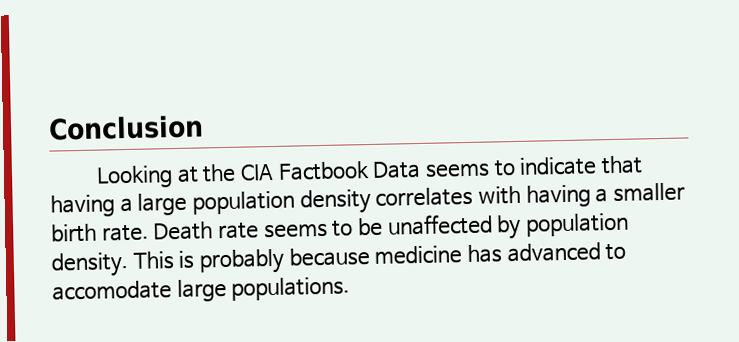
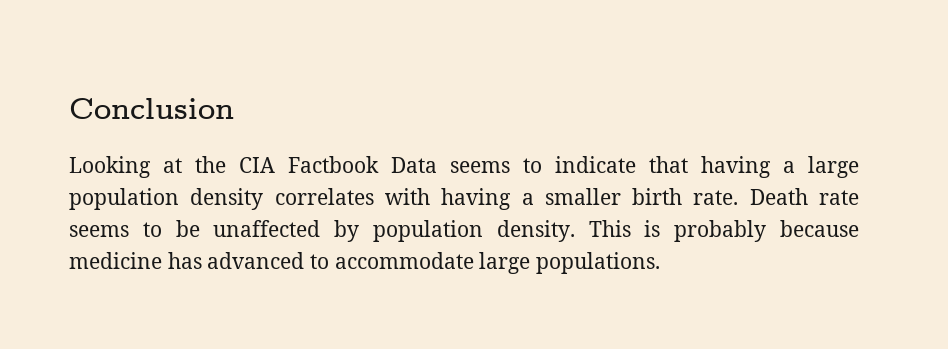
[52,280,172,301] accomodate -> [334,252,474,269] accommodate

